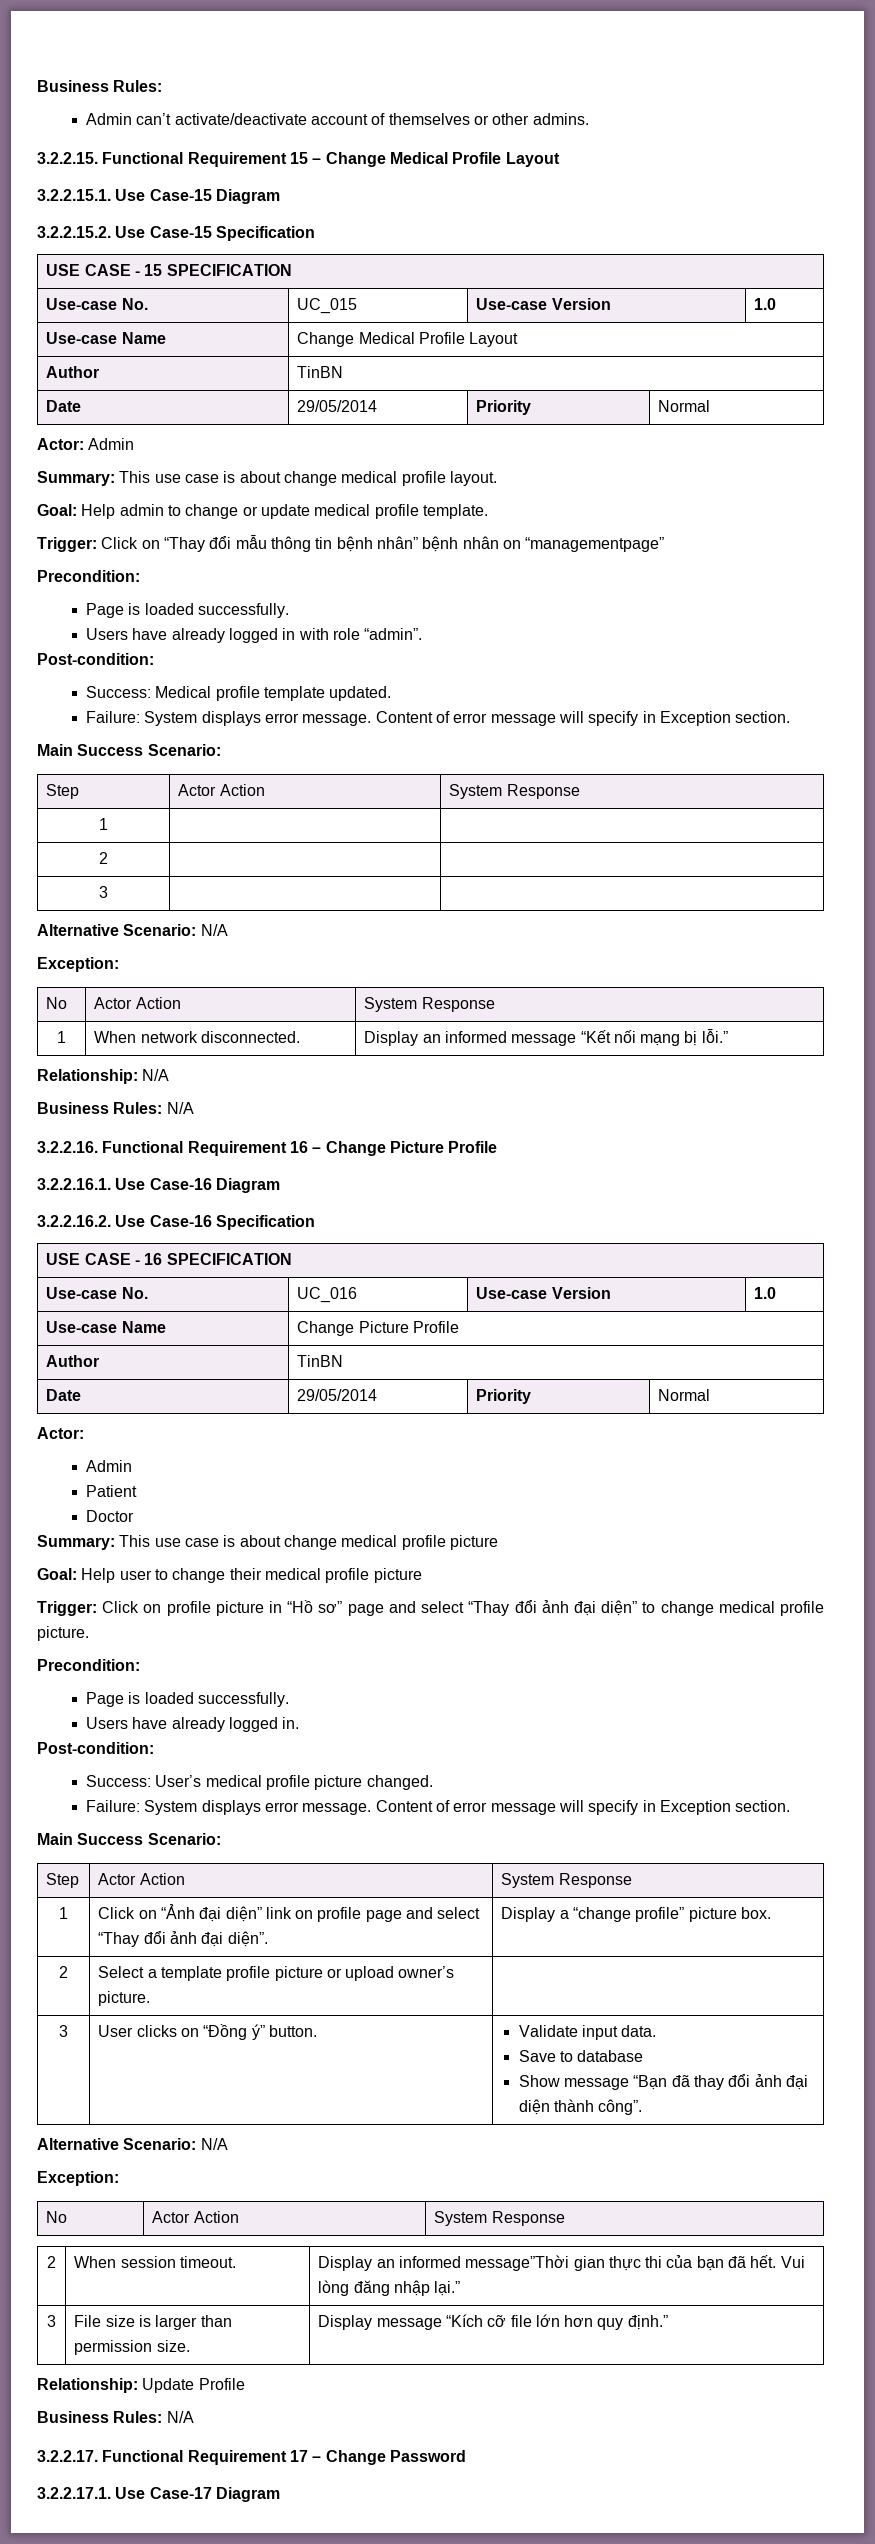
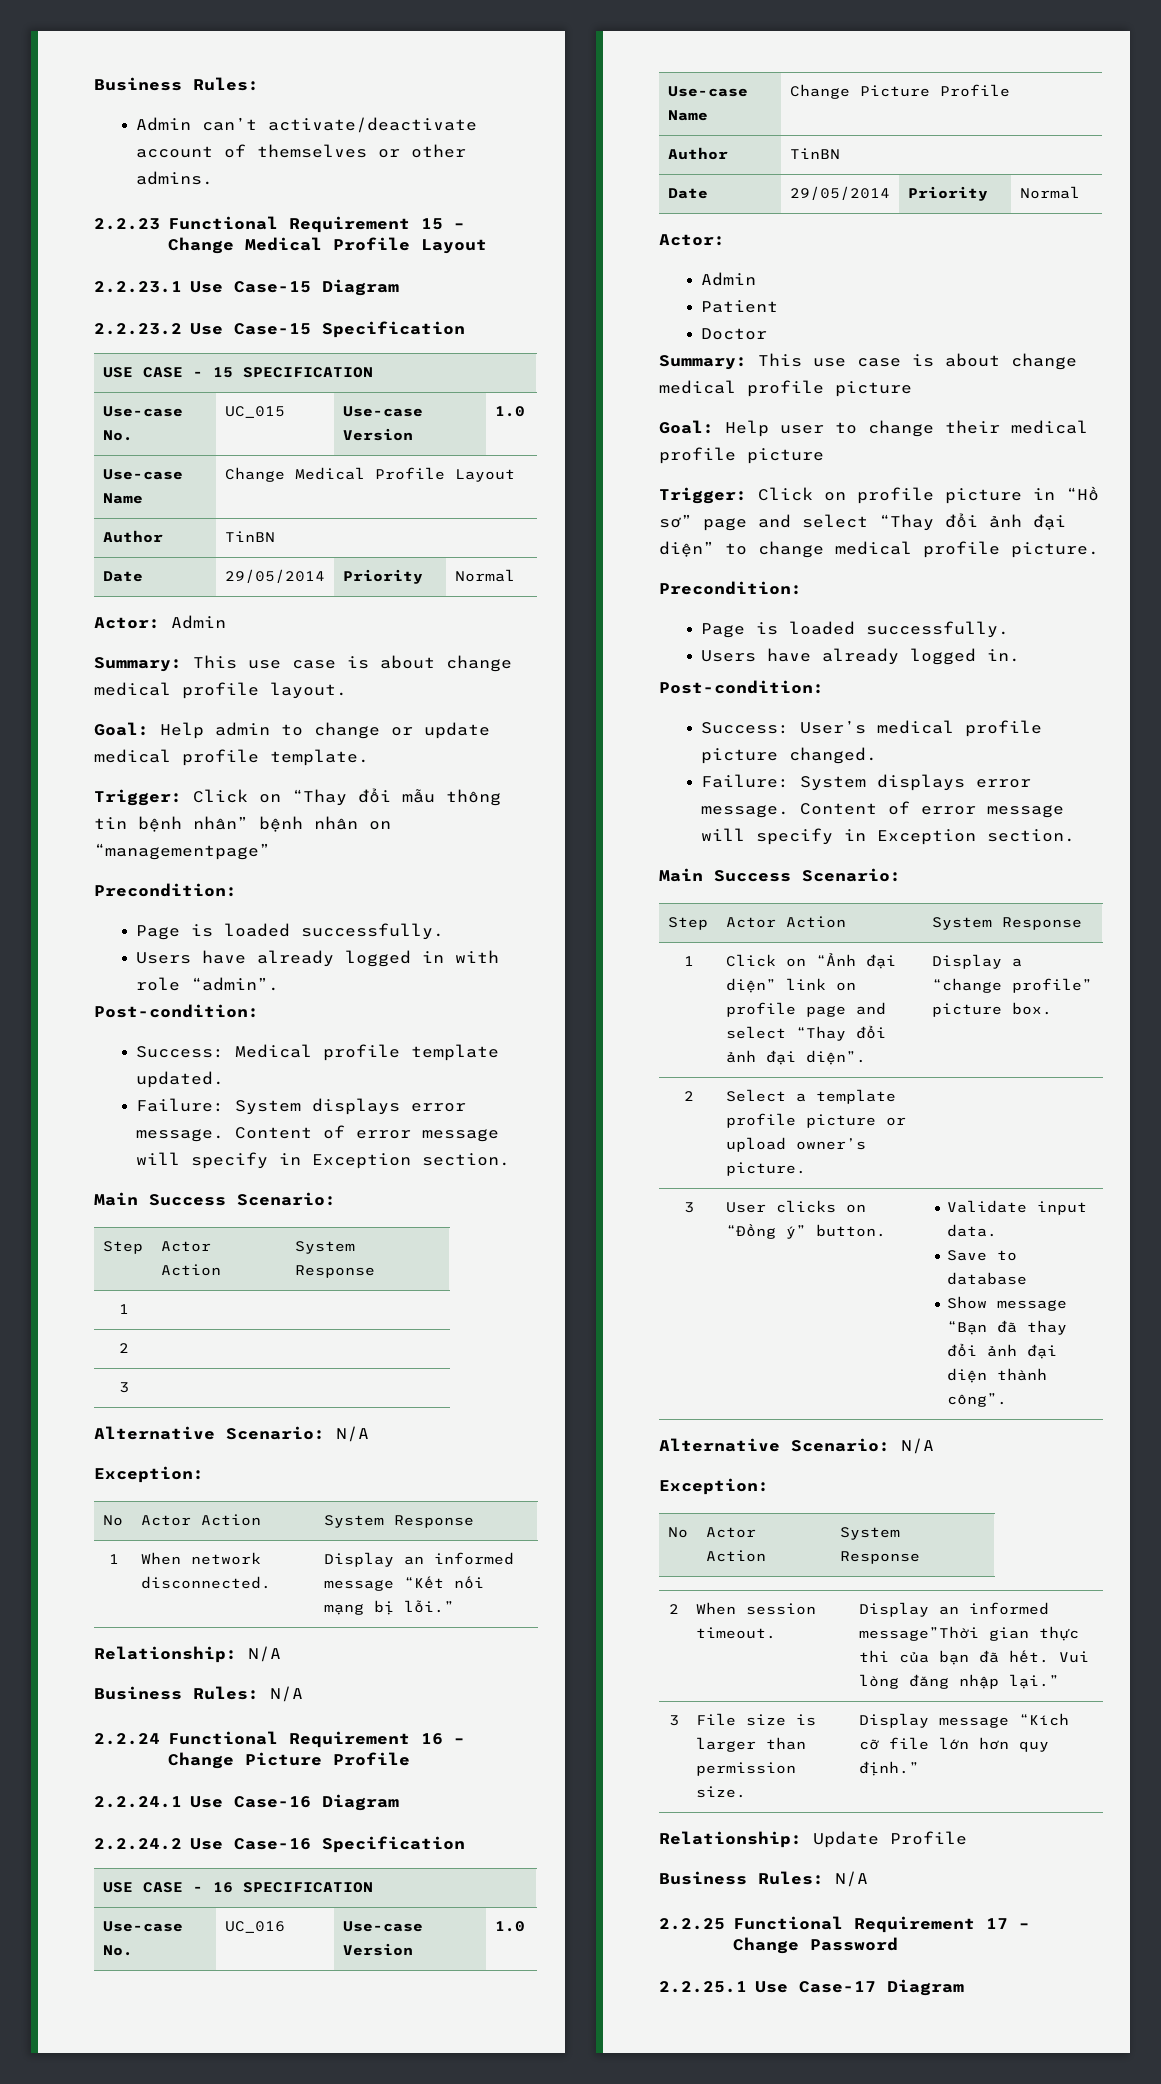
[37,152,98,164] 3.2.2.15. -> [94,218,160,230] 2.2.23
[37,189,111,201] 3.2.2.15.1. -> [94,281,182,293] 2.2.23.1
[37,226,111,238] 3.2.2.15.2. -> [94,323,182,335] 2.2.23.2
[37,1141,98,1153] 3.2.2.16. -> [94,1733,160,1745] 2.2.24
[37,1178,111,1190] 3.2.2.16.1. -> [94,1796,182,1808] 2.2.24.1
[37,1215,111,1227] 3.2.2.16.2. -> [94,1838,182,1850] 2.2.24.2
[37,2450,98,2462] 3.2.2.17. -> [659,1918,725,1930] 2.2.25
[37,2487,111,2499] 3.2.2.17.1. -> [659,1981,747,1993] 2.2.25.1

